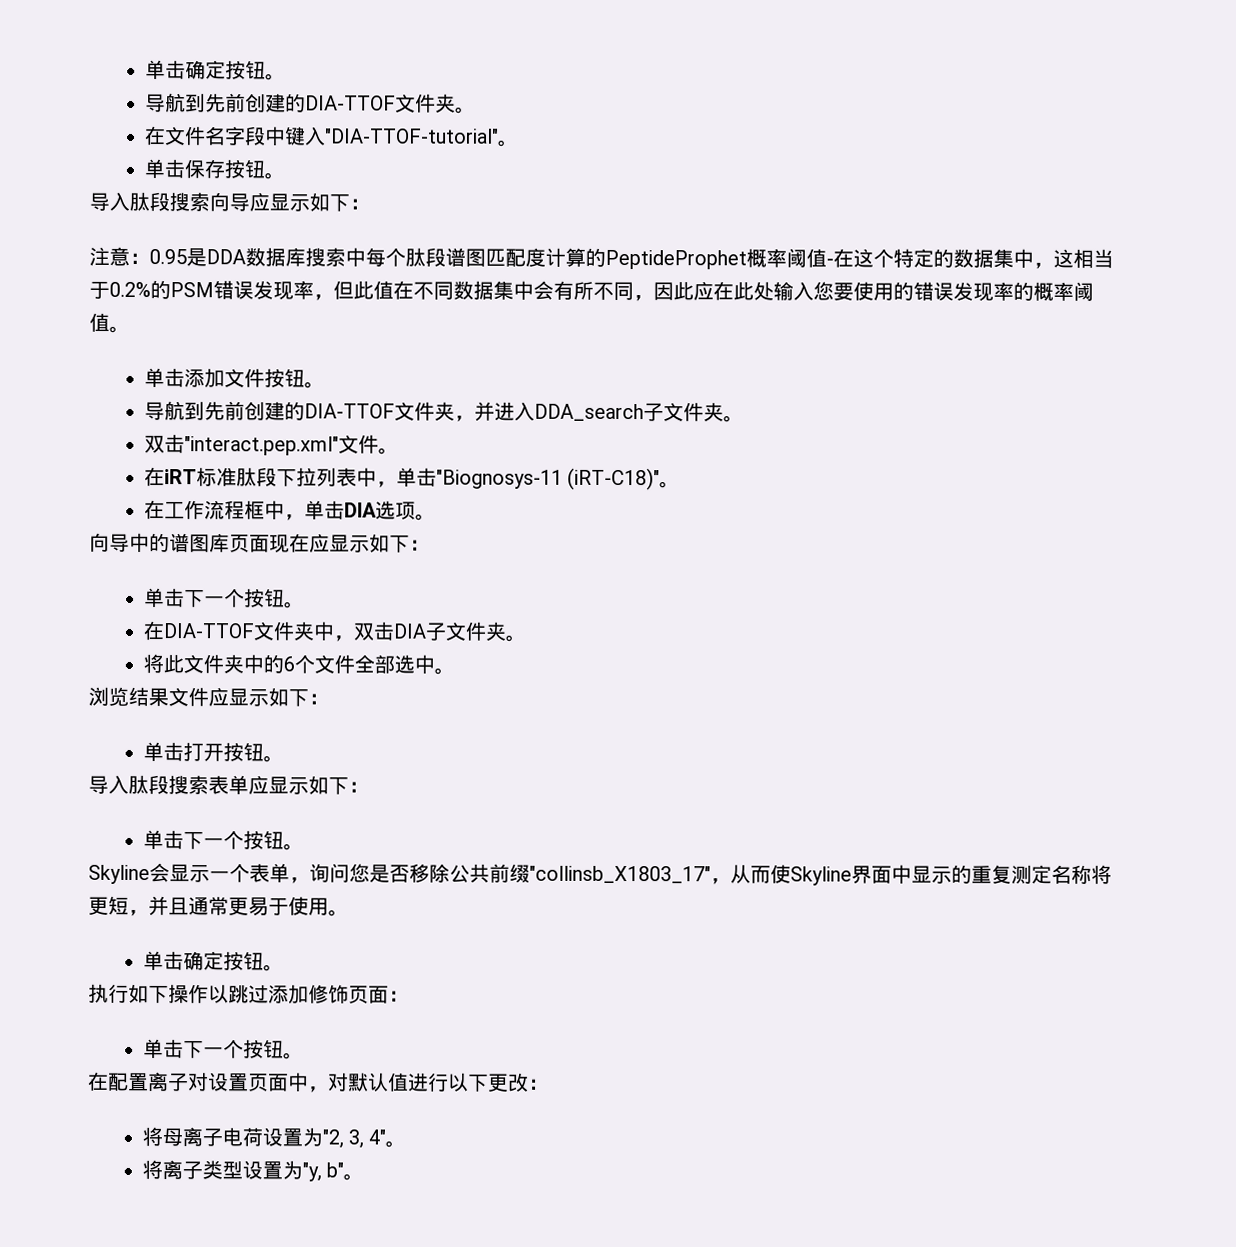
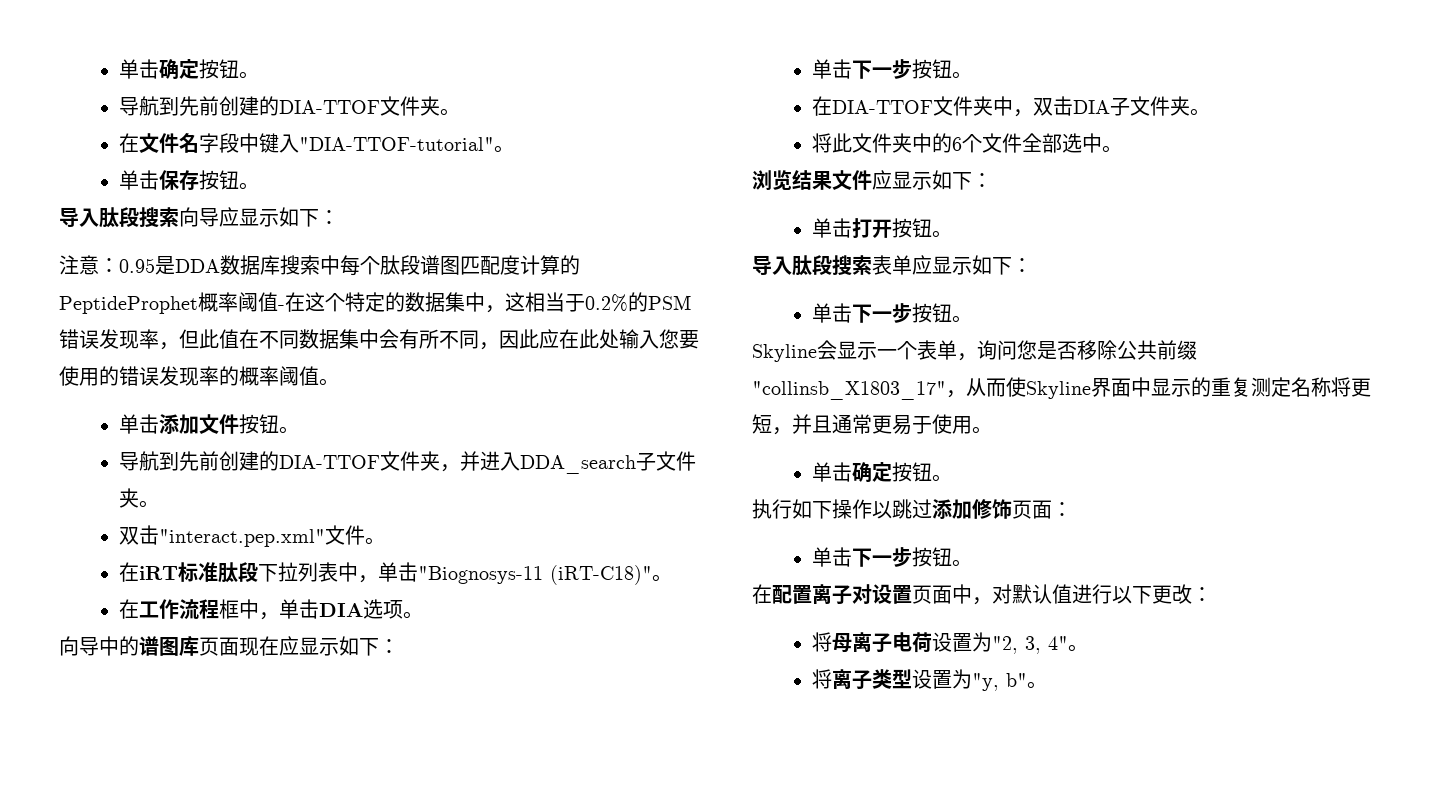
[223,588,245,608] 个 -> [892,59,913,79] 步
[222,830,244,850] 个 -> [892,303,913,323] 步
[222,1039,244,1059] 个 -> [892,547,913,567] 步

